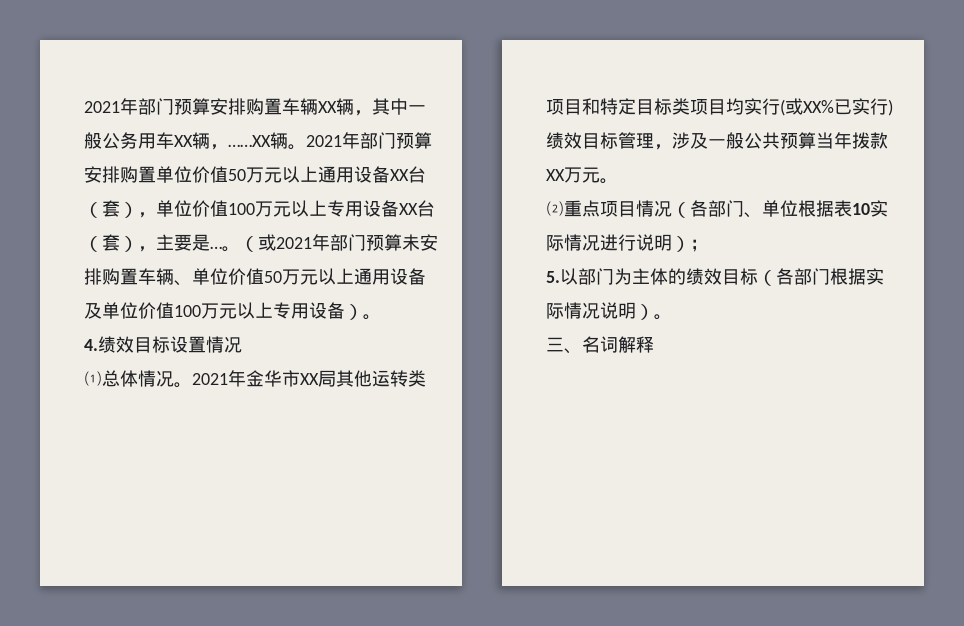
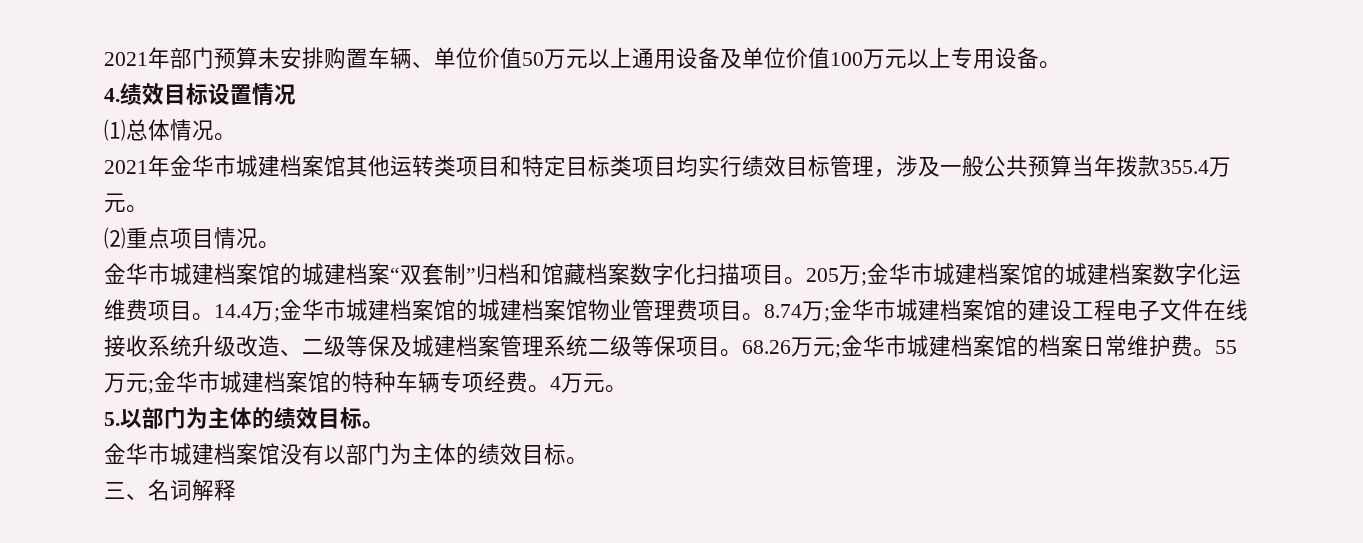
[84,98,426,116] [84,132,432,150] [84,166,426,183] [84,200,435,218] [84,234,402,252] 2021年部门预算安排购置车辆XX辆，其中一般公务用车XX辆，……XX辆。2021年部门预算安排购置单位价值50万元以上通用设备XX台（套），单位价值100万元以上专用设备XX台（套），主要是…。（或2021年部门预算 -> [104,47,258,69] 2021年部门预算
[345,304,363,320] ） -> (1039, 58) none
(192, 385) none -> (236, 137) //
[300,370,336,387] XX局 -> [236,155,346,177] 城建档案馆
[780,98,893,116] (或XX%已实行) -> (742, 166) none
[546,169,565,181] XX -> [1160,160,1209,174] 355.4
[672,200,888,218] [546,234,708,252] （各部门、单位根据表10实际情况进行说明）； -> [258,241,280,249] [104,263,1241,286] [104,299,1248,322] [104,335,1237,358] [104,371,627,394] 。 // 金华市城建档案馆的城建档案“双套制”归档和馆藏档案数字化扫描项目。205万;金华市城建档案馆的城建档案数字化运维费项目。14.4万;金华市城建档案馆的城建档案馆物业管理费项目。8.74万;金华市城建档案馆的建设工程电子文件在线接收系统升级改造、二级等保及城建档案管理系统二级等保项目。68.26万元;金华市城建档案馆的档案日常维护费。55万元;金华市城建档案馆的特种车辆专项经费。4万元。
[758,268,884,286] [546,302,654,320] （各部门根据实际情况说明） -> [362,421,384,429] [104,443,566,465] 。 // 金华市城建档案馆没有以部门为主体的绩效目标

